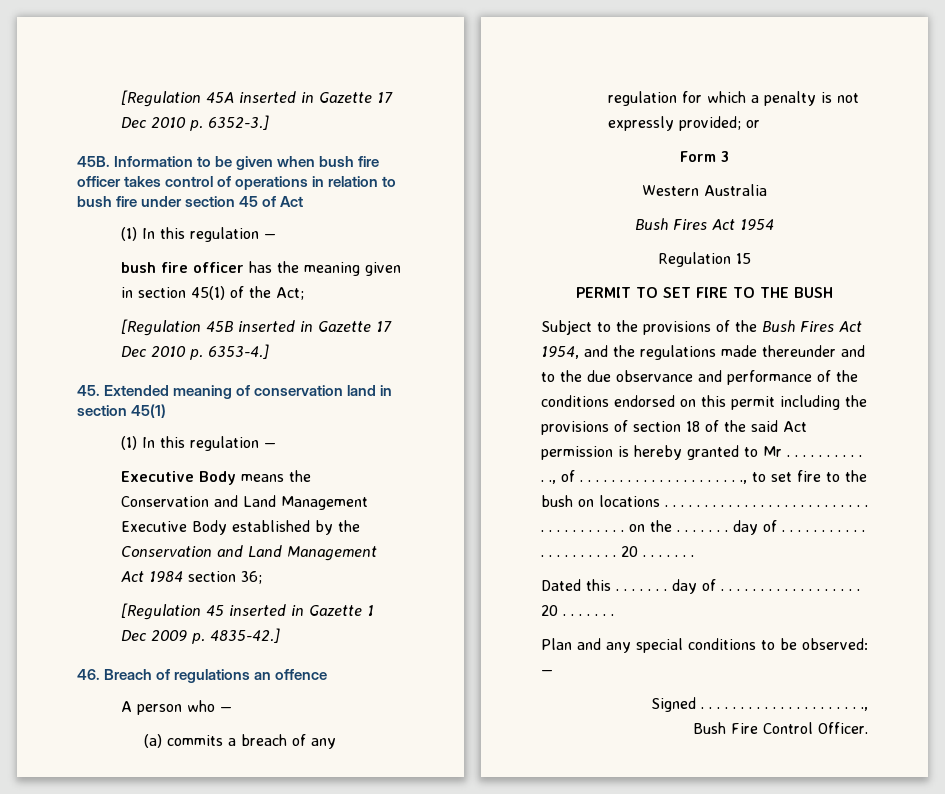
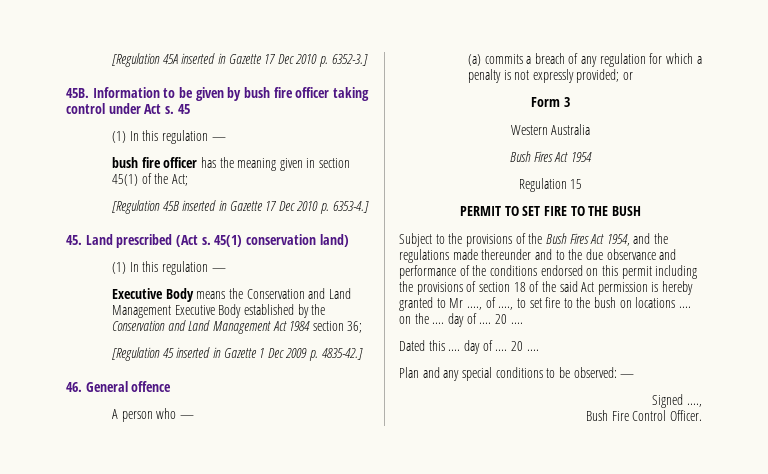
[277,156,380,167] [77,176,397,190] [77,196,304,207] when bush fire officer takes control of operations in relation to bush fire under section 45 of Act -> [227,87,369,101] [66,103,190,114] by bush fire officer taking control under Act s. 45
[104,385,393,399] [77,404,167,418] Extended meaning of conservation land in section 45(1) -> [85,234,349,248] Land prescribed (Act s. 45(1) conservation land)
[104,669,272,683] Breach of regulations an -> [85,381,128,392] General
[787,455,862,457] [541,470,747,484] . . . . . . . . . . . ., of . . . . . . . . . . . . . . . . . . . . ., -> [466,297,514,310] ...., of ....,
[665,505,868,507] [541,520,865,535] [541,546,694,557] [541,579,860,594] [541,605,614,616] . . . . . . . . . . . . . . . . . . . . . . . . . . . . . . . . . . . . . on the . . . . . . . day of . . . . . . . . . . . . . . . . . . . . . 20 . . . . . . . // Dated this . . . . . . . day of . . . . . . . . . . . . . . . . . . 20 . . . . . . . -> [679,306,692,308] [399,313,523,327] [399,340,539,354] .... on the .... day of .... 20 .... // Dated this .... day of .... 20 ....
[701,707,868,711] . . . . . . . . . . . . . . . . . . . . ., -> [687,403,702,407] ....,

